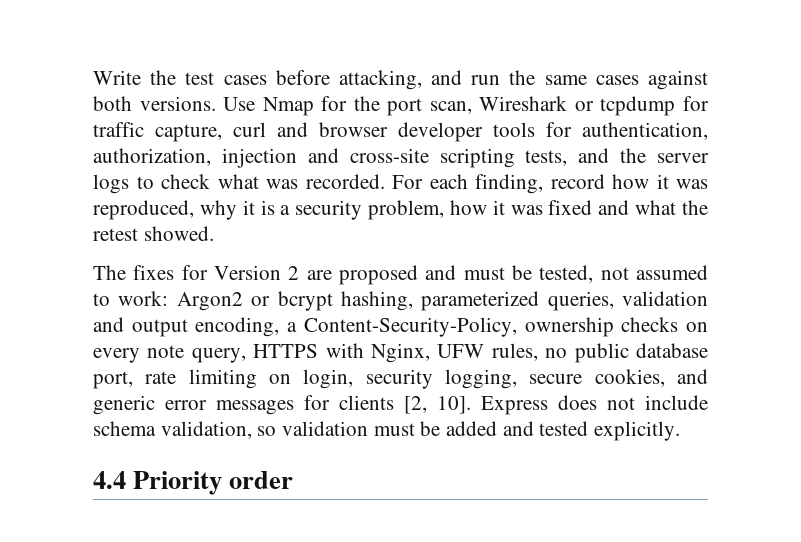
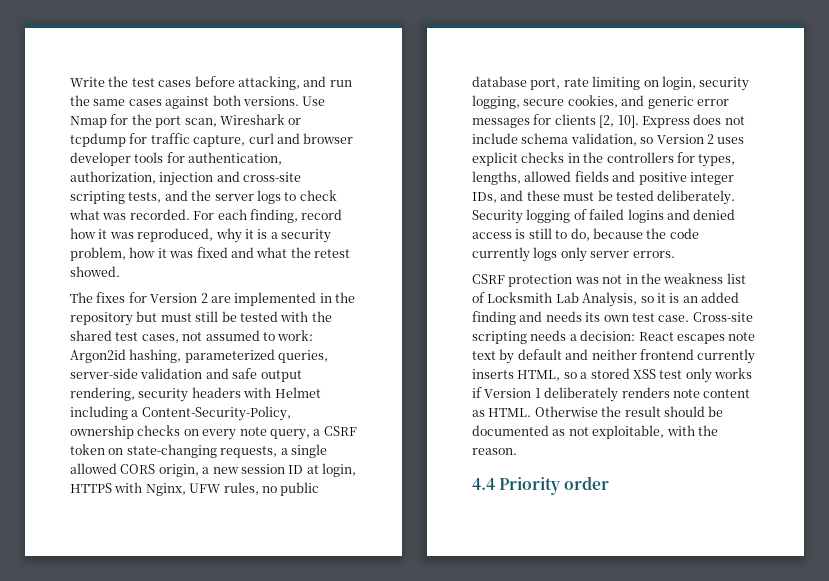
[339,265,594,285] proposed and must be tested, -> [234,292,355,306] [70,311,332,326] [70,330,179,343] implemented in the repository but must still be tested with the shared test cases,
[176,291,333,311] Argon2 or bcrypt -> [70,349,126,363] Argon2id
(614, 301) none -> [70,368,138,379] server-side
[131,317,280,337] output encoding, -> [232,368,302,382] [70,387,321,402] [70,406,128,420] safe output rendering, security headers with Helmet including
(246, 355) none -> [313,426,357,436] [70,444,327,458] [70,463,356,477] a CSRF token on state-changing requests, a single allowed CORS origin, a new session ID at login,
[282,421,681,441] validation must be added and tested explicitly. -> [656,134,745,144] [472,152,736,167] [472,171,734,185] [472,190,736,205] [472,209,736,224] [472,228,699,241] [472,247,675,262] [472,273,746,287] [472,292,739,307] [472,311,753,325] [472,330,756,344] [472,349,756,364] [472,368,752,383] [472,387,751,402] [472,406,724,417] [472,425,718,439] [472,448,517,455] Version 2 uses explicit checks in the controllers for types, lengths, allowed fields and positive integer IDs, and these must be tested deliberately. Security logging of failed logins and denied access is still to do, because the code currently logs only server errors. // CSRF protection was not in the weakness list of Locksmith Lab Analysis, so it is an added finding and needs its own test case. Cross-site scripting needs a decision: React escapes note text by default and neither frontend currently inserts HTML, so a stored XSS test only works if Version 1 deliberately renders note content as HTML. Otherwise the result should be documented as not exploitable, with the reason.

